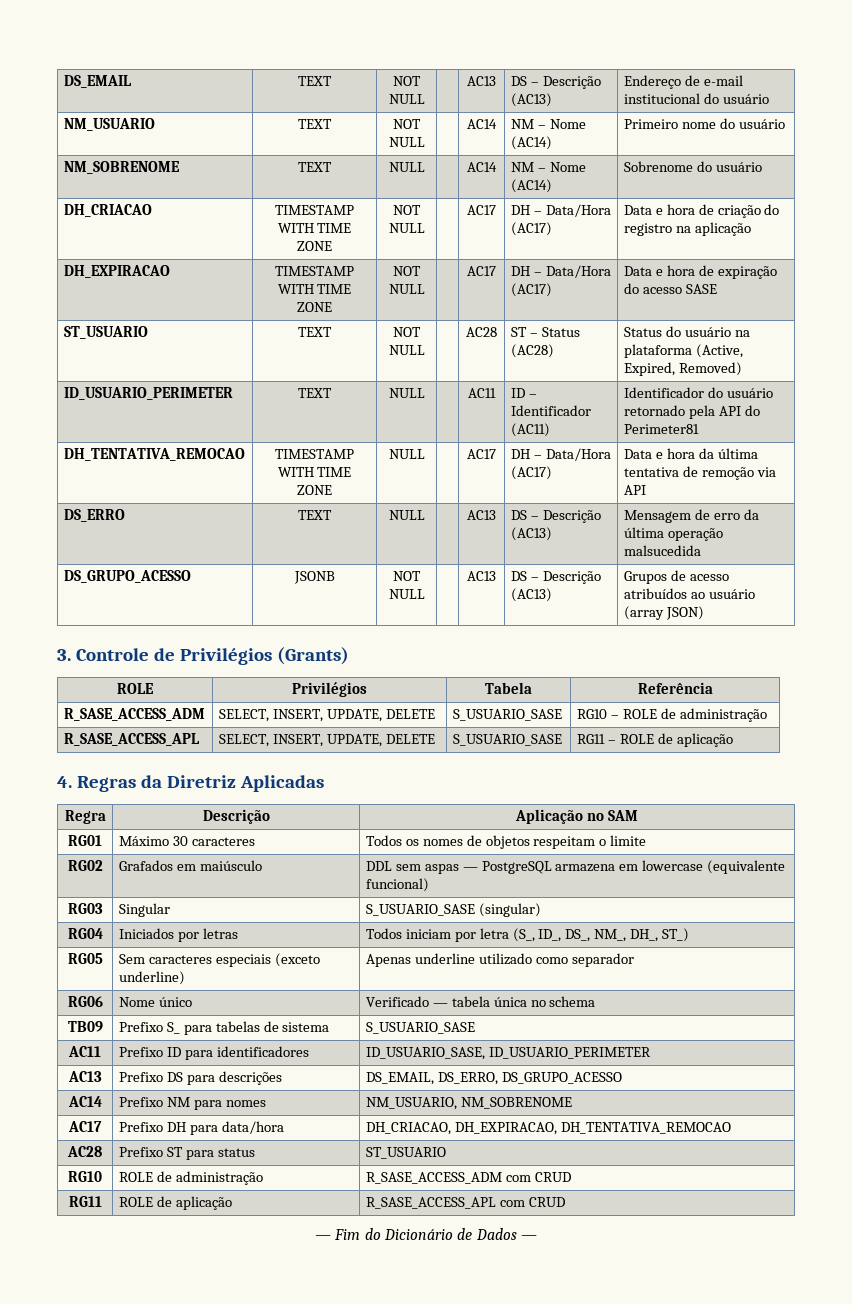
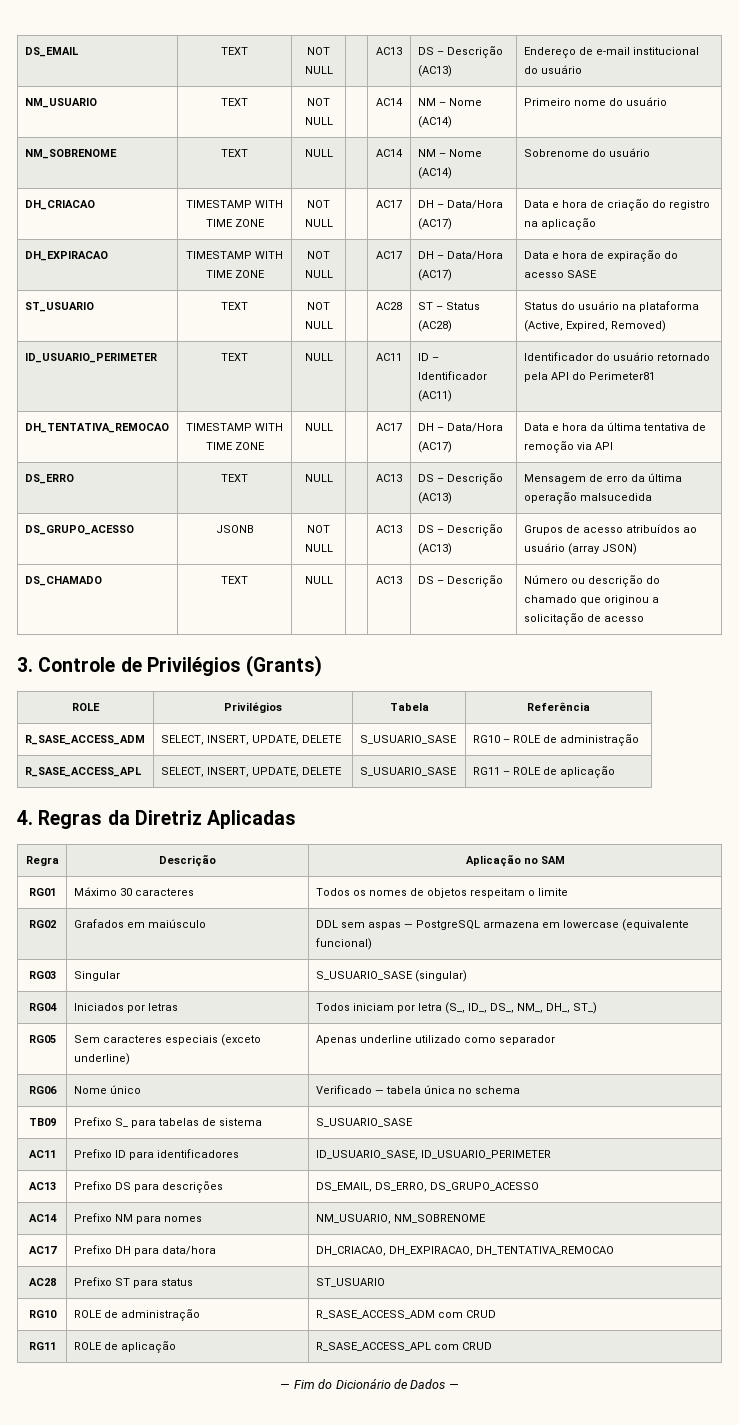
(704, 613) none -> [24,576,102,586] [221,576,248,584] [304,576,333,584] [376,576,402,584] [417,575,503,587] [523,575,660,587] [523,595,659,605] [523,613,644,625] // DS_CHAMADO | TEXT | NULL | | AC13 | DS – Descrição | Número ou descrição do chamado que originou a solicitação de acesso

